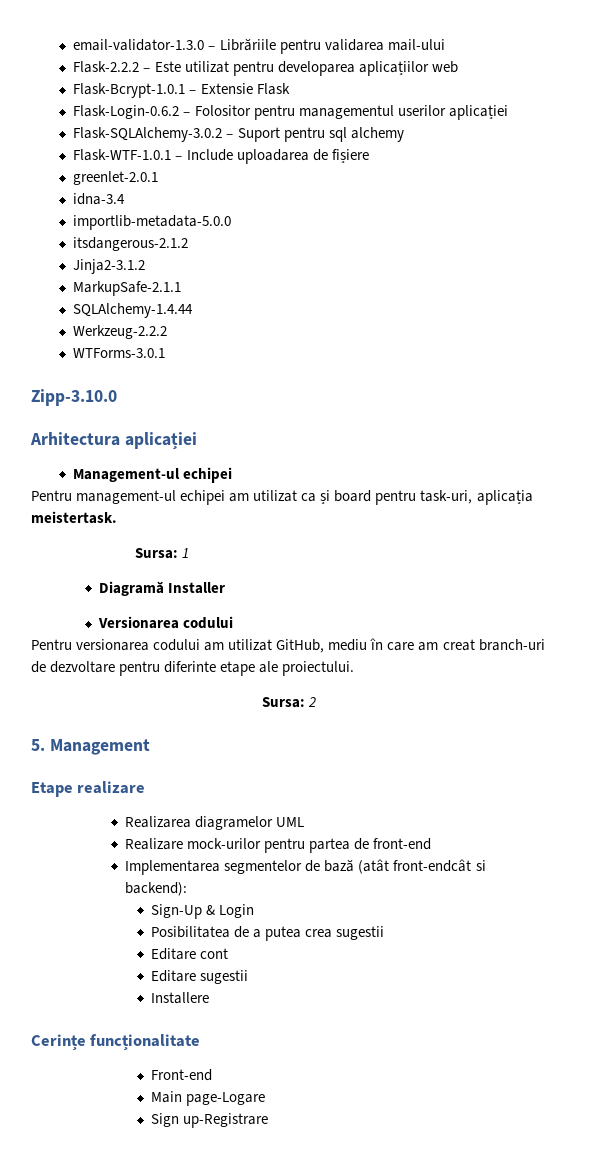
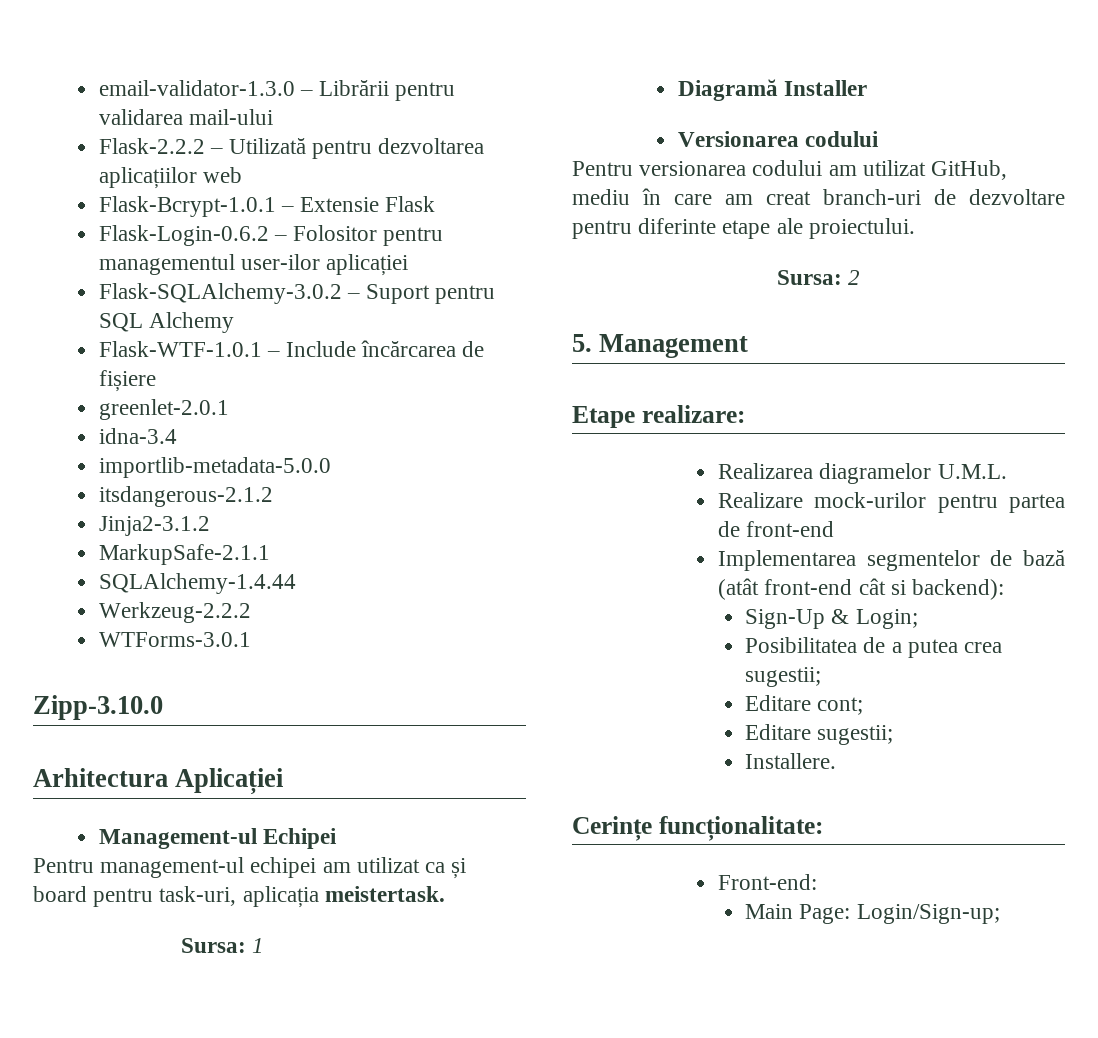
[219,38,276,51] Librăriile -> [318,80,389,96] Librării
[154,61,355,76] Este utilizat pentru developarea -> [228,138,485,159] Utilizată pentru dezvoltarea
[397,105,446,116] userilor -> [240,254,320,270] user-ilor
[328,127,404,142] sql alchemy -> [98,312,234,333] SQL Alchemy
[236,149,309,164] uploadarea -> [361,340,457,357] încărcarea
[124,432,197,449] aplicației -> [175,768,284,795] Aplicației
[183,467,233,483] echipei -> [262,828,337,849] Echipei
[77,781,146,794] realizare -> [641,405,745,423] realizare:
[276,817,305,827] UML -> [937,464,1007,479] U.M.L.
[393,859,472,872] front-endcât -> [764,578,886,595] front-end cât
[219,904,255,918] Login -> [855,609,918,629] Login;
[336,926,385,940] [151,948,229,960] [151,970,249,984] [151,992,210,1004] sugestii // Editare cont // Editare sugestii // Installere -> [745,667,822,687] [745,695,864,715] [745,724,894,745] [745,753,837,769] sugestii; // Editare cont; // Editare sugestii; // Installere.
[90,1034,201,1050] [151,1069,213,1081] funcționalitate // Front-end -> [658,816,823,841] [718,874,818,890] funcționalitate: // Front-end:
[186,1092,266,1106] [151,1113,269,1128] page-Logare // Sign up-Registrare -> [799,904,1000,924] Page: Login/Sign-up;

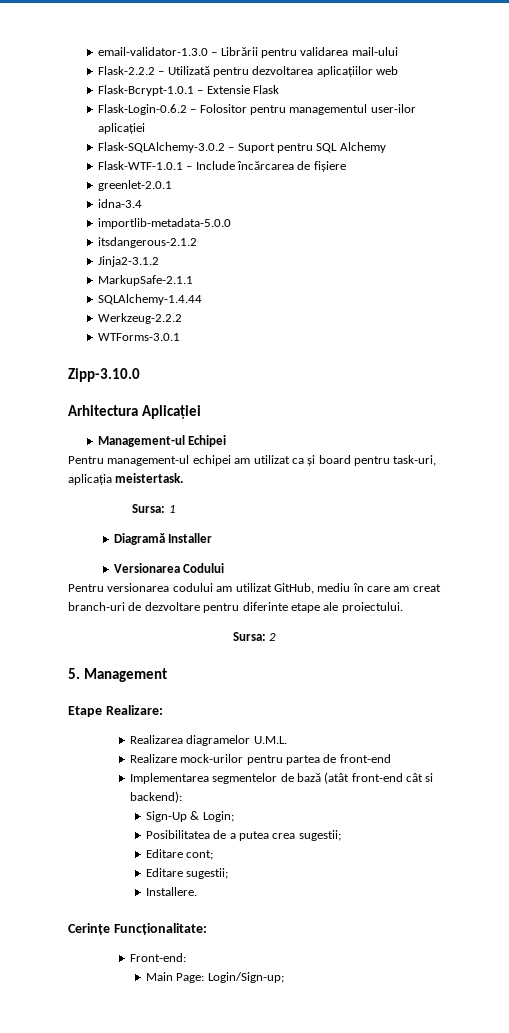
[805,131,880,147] codului -> [183,563,225,573] Codului
[641,405,745,423] realizare: -> [105,705,163,715] Realizare:
[658,816,823,841] funcționalitate: -> [113,923,207,935] Funcționalitate:

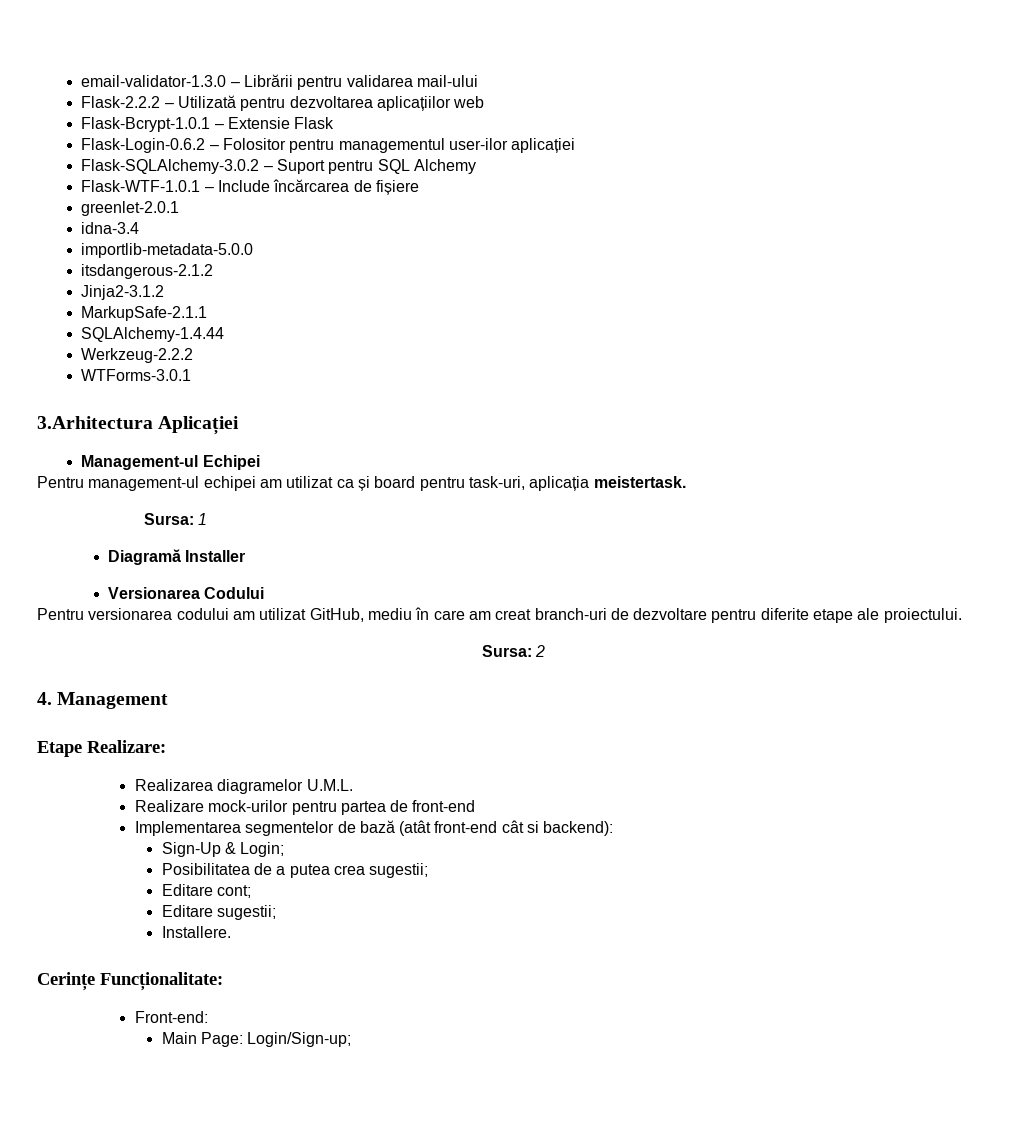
[68,368,140,382] [68,405,138,416] Zipp-3.10.0 // Arhitectura -> [37,416,153,429] 3.Arhitectura
[242,602,288,611] diferinte -> [760,608,809,620] diferite
[68,668,80,679] 5. -> [37,692,52,705] 4.

